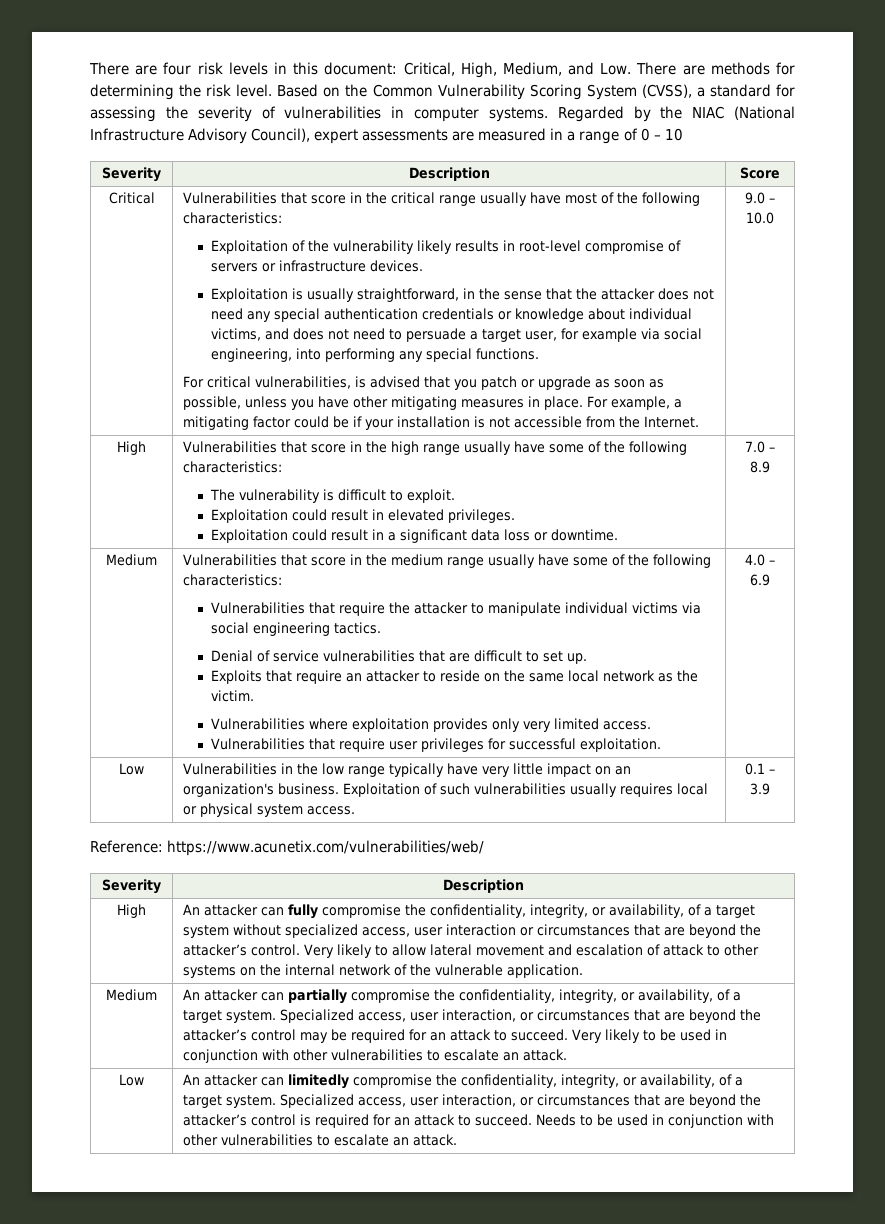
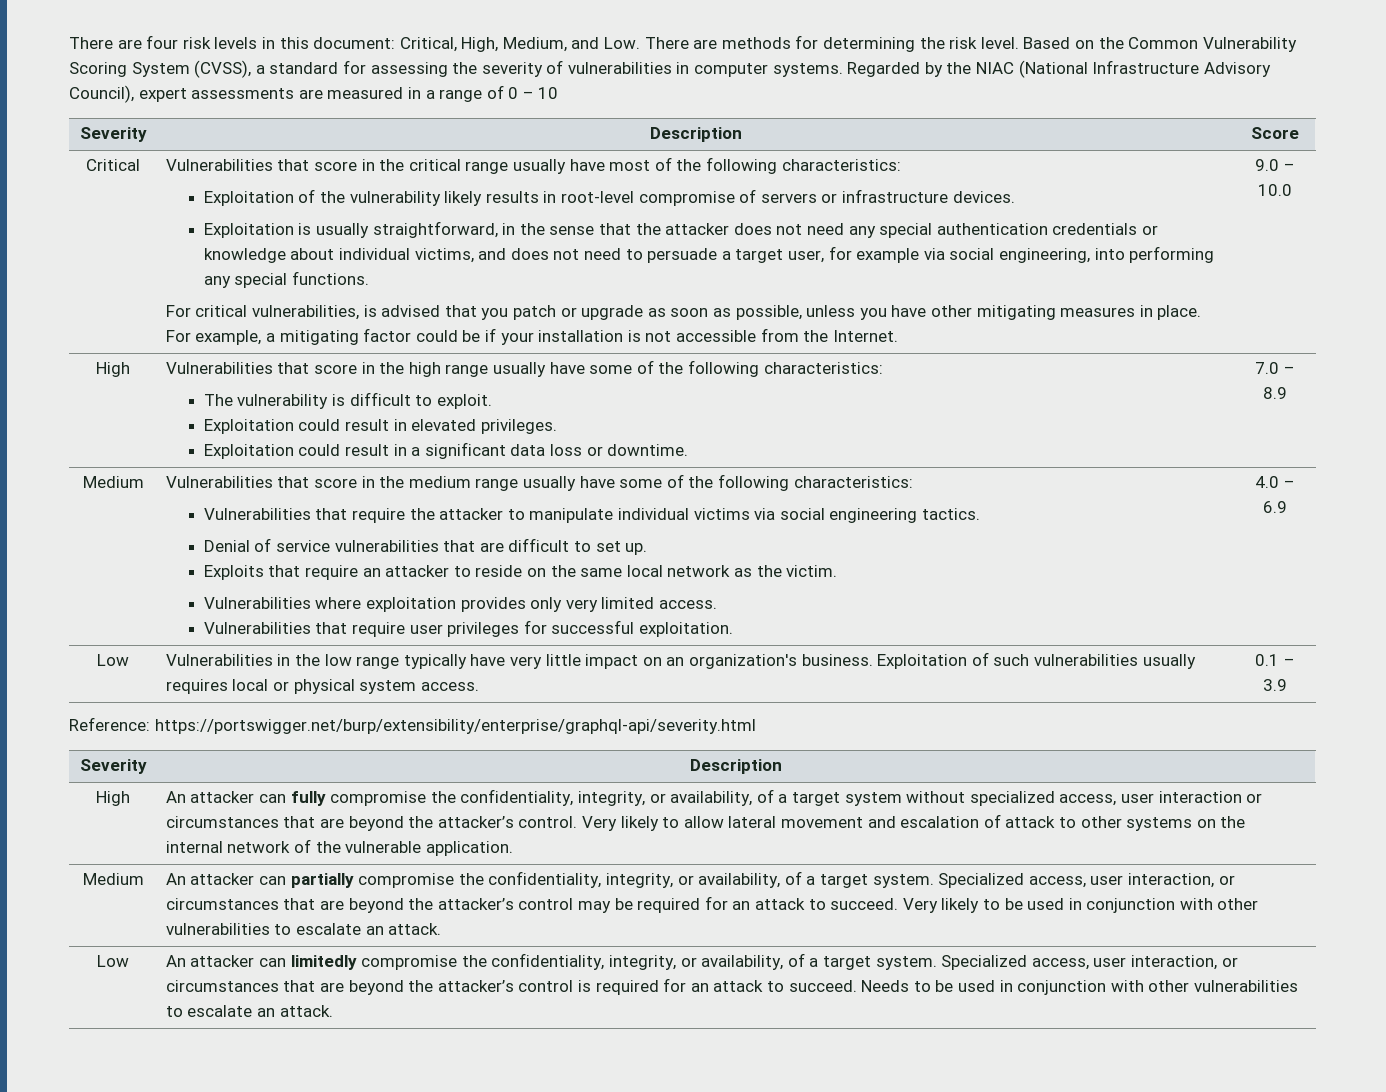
[167,840,485,856] https://www.acunetix.com/vulnerabilities/web/ -> [154,719,756,734] https://portswigger.net/burp/extensibility/enterprise/graphql-api/severity.html

